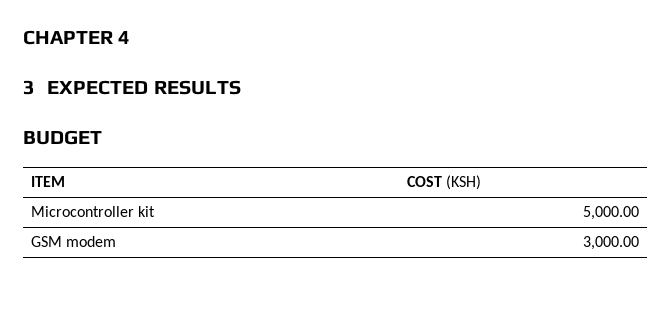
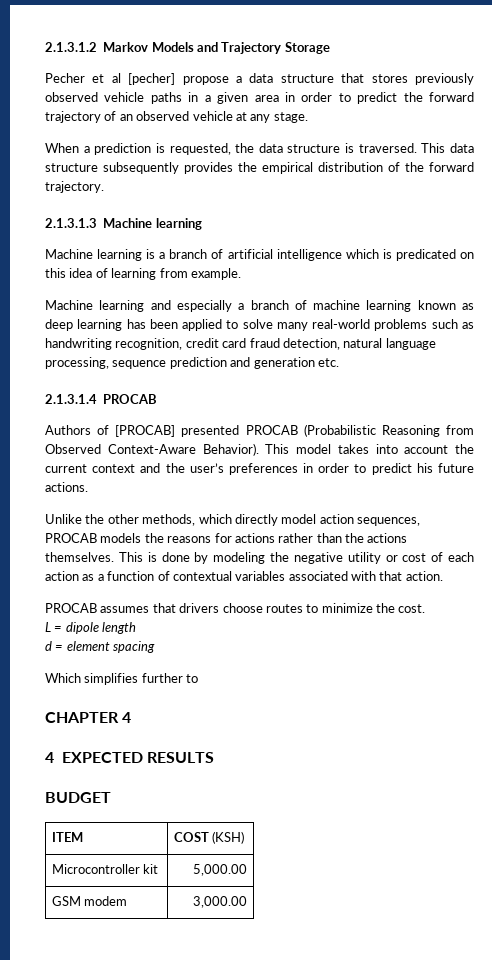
(23, 37) none -> [45,42,330,54] [45,73,474,85] [45,92,474,104] [45,111,308,123] [45,143,474,155] [45,162,474,174] [45,181,104,193] [45,218,202,230] [45,249,474,261] [45,268,241,280] [45,300,475,312] [45,319,474,331] [45,338,436,350] [45,357,339,369] [45,394,158,404] [45,424,475,437] [45,443,474,456] [45,463,475,475] [45,482,88,492] [45,514,420,526] [45,533,408,543] [45,552,474,564] [45,571,443,581] [45,603,426,613] [45,622,137,634] [45,641,156,653] [45,673,199,685] 2.1.3.1.2 Markov Models and Trajectory Storage // Pecher et al [pecher] propose a data structure that stores previously observed vehicle paths in a given area in order to predict the forward trajectory of an observed vehicle at any stage. // When a prediction is requested, the data structure is traversed. This data structure subsequently provides the empirical distribution of the forward trajectory. // 2.1.3.1.3 Machine learning // Machine learning is a branch of artificial intelligence which is predicated on this idea of learning from example. // Machine learning and especially a branch of machine learning known as deep learning has been applied to solve many real-world problems such as handwriting recognition, credit card fraud detection, natural language processing, sequence prediction and generation etc. // 2.1.3.1.4 PROCAB // Authors of [PROCAB] presented PROCAB (Probabilistic Reasoning from Observed Context-Aware Behavior). This model takes into account the current context and the user’s preferences in order to predict his future actions. // Unlike the other methods, which directly model action sequences, PROCAB models the reasons for actions rather than the actions themselves. This is done by modeling the negative utility or cost of each action as a function of contextual variables associated with that action. // PROCAB assumes that drivers choose routes to minimize the cost. // L = dipole length // d = element spacing // Which simplifies further to //
[23,80,35,95] 3 -> [45,752,54,763] 4

